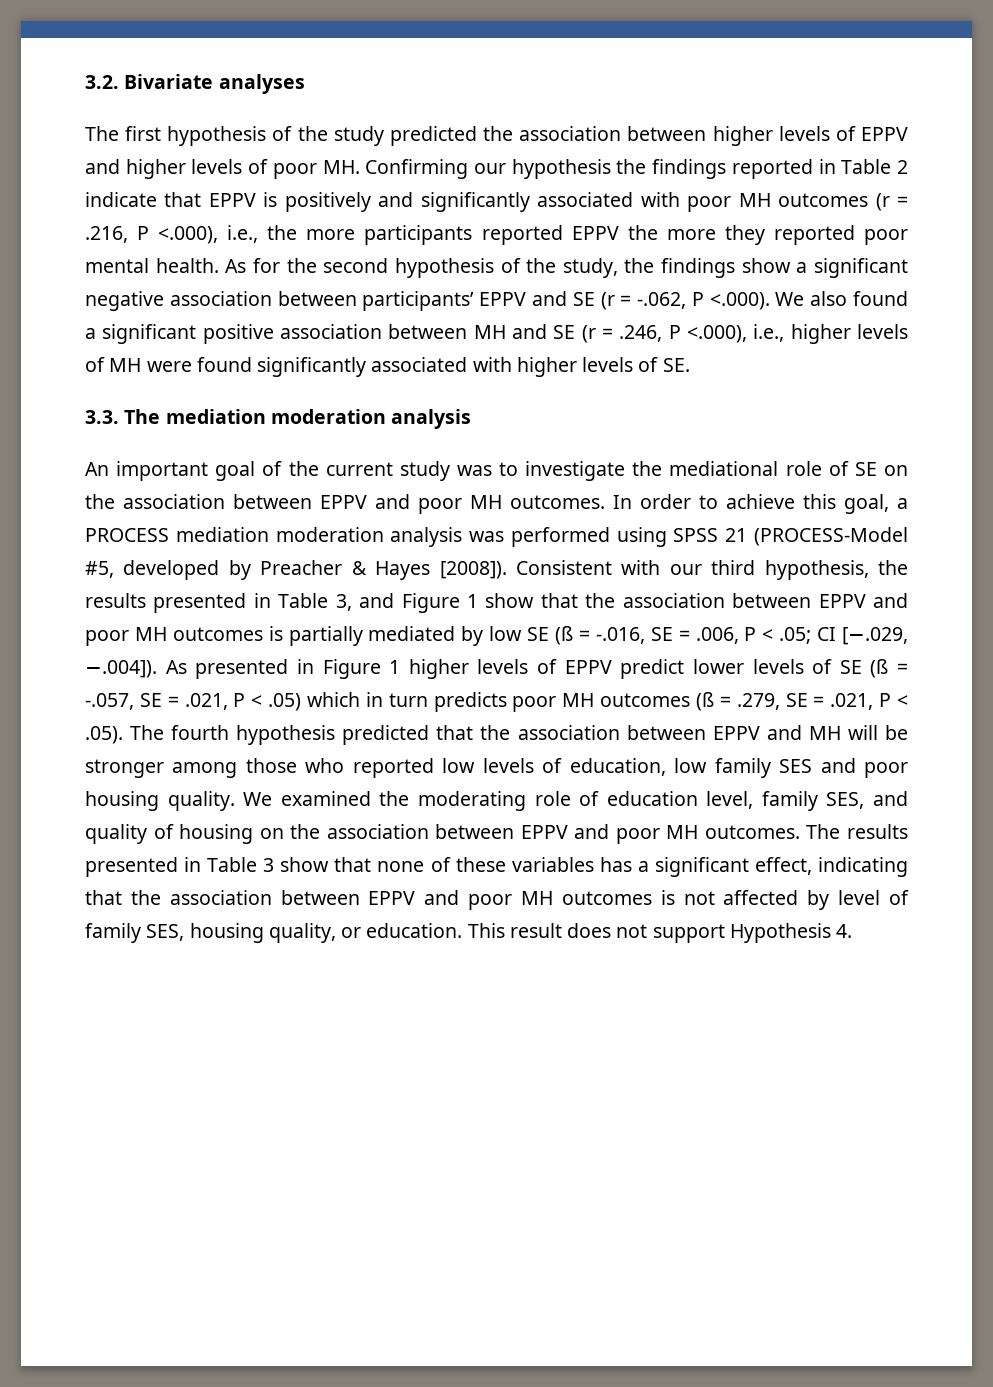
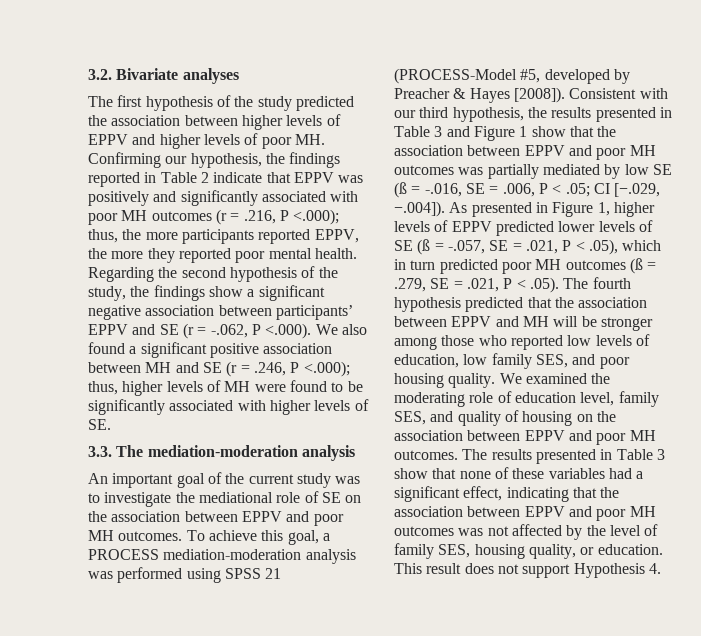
[511,159,611,179] hypothesis -> [190,153,262,168] hypothesis,
[263,192,278,207] is -> [338,175,364,183] was
[158,225,259,244] <.000), i.e., -> [293,209,340,225] [88,229,118,243] <.000); thus,
[571,226,619,240] EPPV -> [314,229,359,243] EPPV,
[225,258,280,273] As for -> [88,267,154,282] Regarding
[687,324,785,343] <.000), i.e., -> [303,361,350,377] [88,381,118,395] <.000); thus,
(252, 364) none -> [331,381,363,392] to be
[165,409,386,424] mediation moderation -> [147,445,298,457] mediation-moderation
[613,494,718,509] In order to -> [186,530,205,541] To
[175,527,384,542] mediation moderation -> [163,549,302,560] mediation-moderation
[335,594,352,611] 3, -> [434,126,443,137] 3
[268,626,283,641] is -> [458,167,484,175] was
[389,659,685,679] 1 higher levels of EPPV predict -> [597,202,655,217] [394,220,554,236] 1, higher levels of EPPV predicted
[268,693,302,711] .05) -> [588,239,618,255] .05),
[433,692,507,712] predicts -> [439,259,498,274] predicted
[779,759,813,773] SES -> [535,354,568,368] SES,
[599,857,632,872] has -> [608,468,632,479] had
[660,890,675,905] is -> [458,528,484,536] was
(830, 900) none -> [586,525,606,536] the

